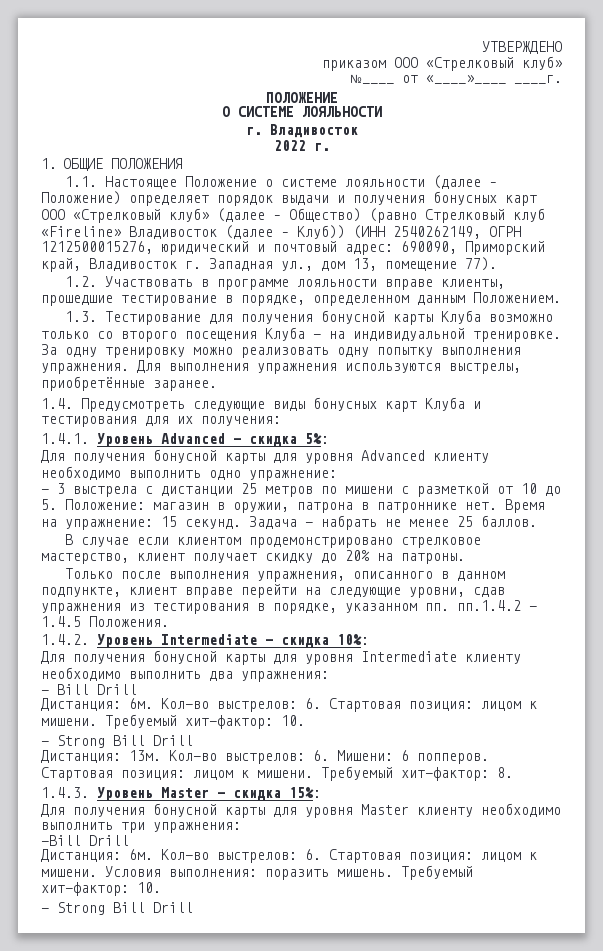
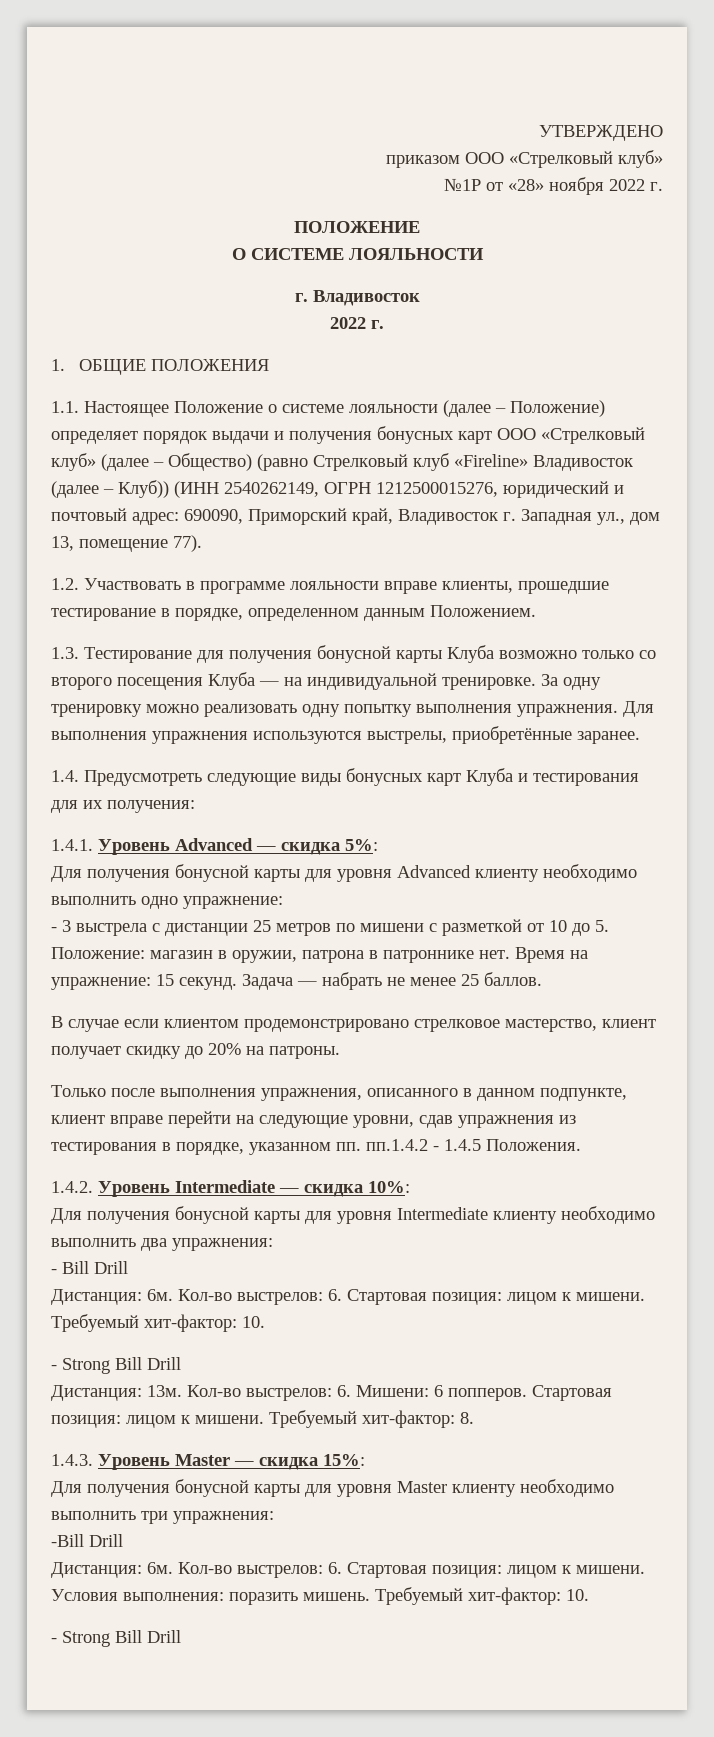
[350,74,562,84] №____ от «____»____ ____г. -> [444,177,663,195] №1Р от «28» ноября 2022 г.

